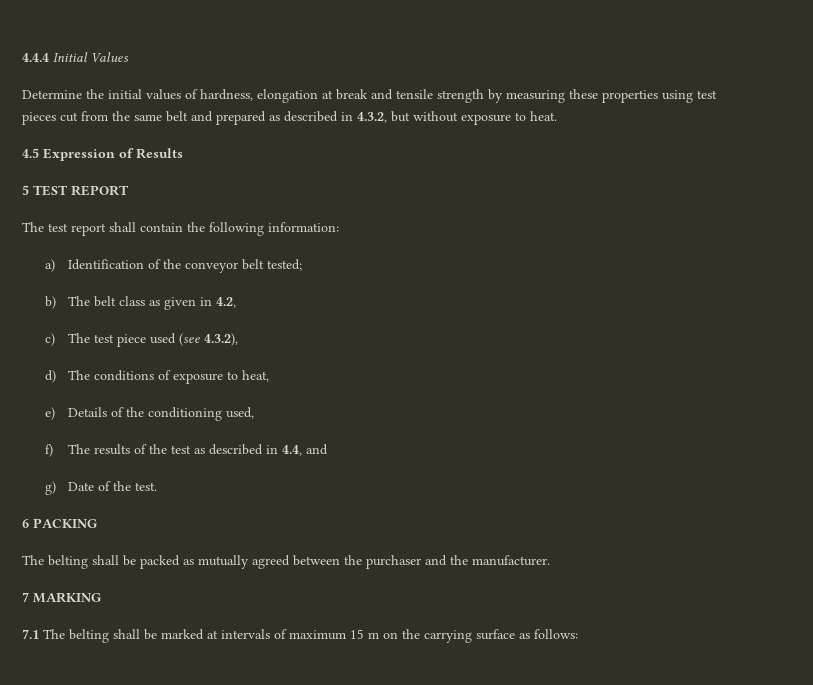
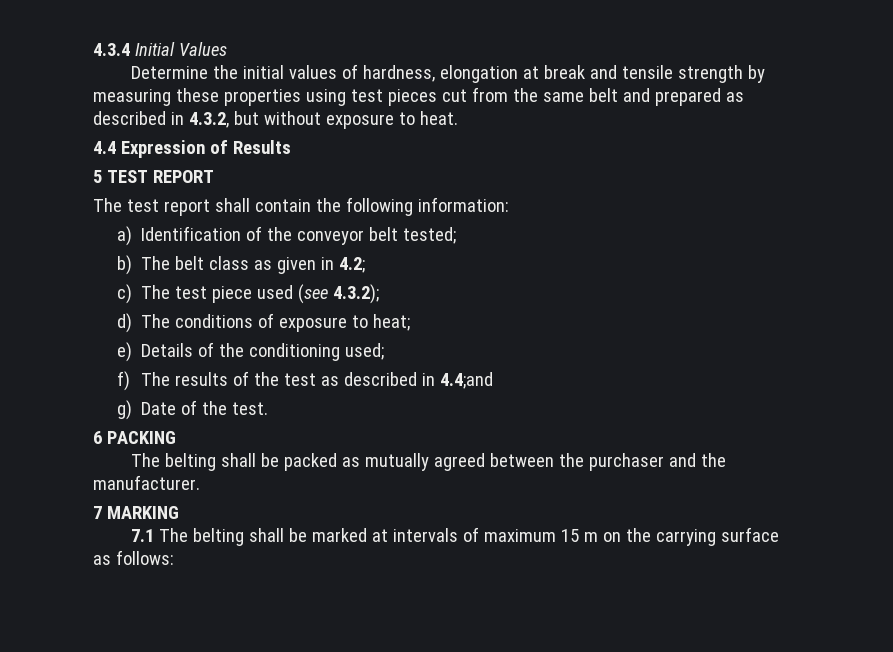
[22,53,49,62] 4.4.4 -> [93,43,130,56] 4.3.4
[22,148,39,158] 4.5 -> [93,141,116,154] 4.4
[216,297,237,308] 4.2, -> [339,257,366,273] 4.2;
[204,333,239,346] 4.3.2), -> [333,284,380,304] 4.3.2);
[242,370,270,382] heat, -> [373,314,411,331] heat;
[226,407,255,419] used, -> [345,343,385,360] used;
[282,444,329,456] 4.4, and -> [439,372,493,389] 4.4;and

